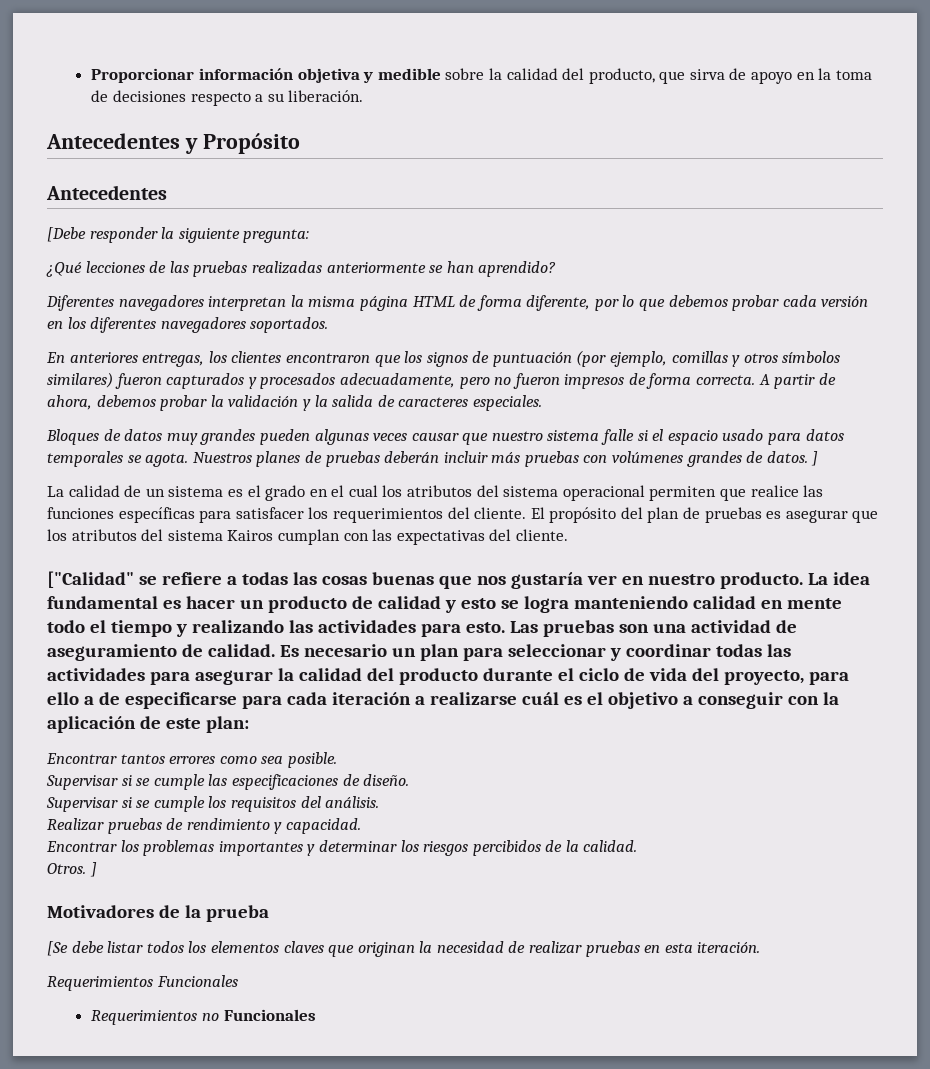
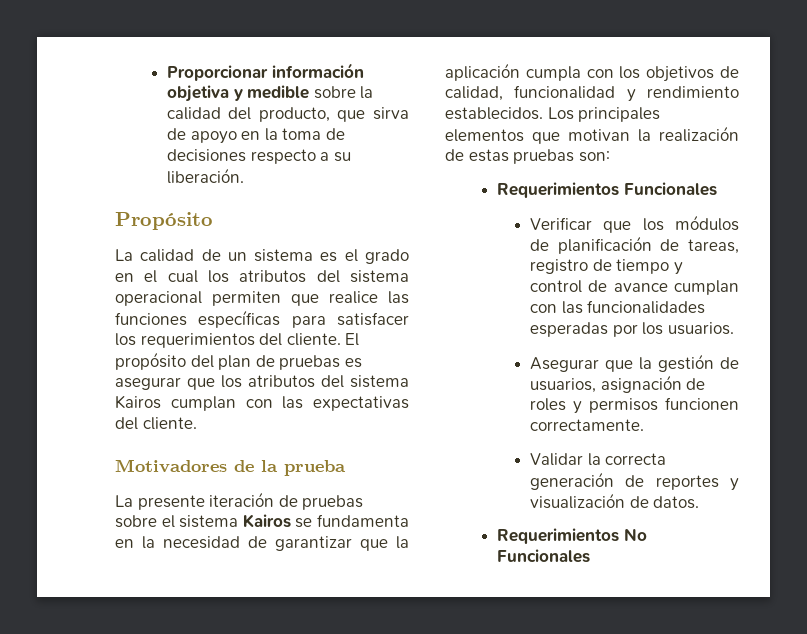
[46,133,198,154] Antecedentes y -> (244, 176) none
[46,185,167,200] [47,227,310,243] [46,261,557,277] [46,295,869,311] [47,317,329,333] [46,350,841,367] [47,372,836,389] [47,395,542,411] [46,429,844,445] [47,451,819,467] // Antecedentes // [Debe responder la siguiente pregunta: // ¿Qué lecciones de las pruebas realizadas anteriormente se han aprendido? // Diferentes navegadores interpretan la misma página HTML de forma diferente, por lo que debemos probar cada versión en los diferentes navegadores soportados. // En anteriores entregas, los clientes encontraron que los signos de puntuación (por ejemplo, comillas y otros símbolos similares) fueron capturados y procesados adecuadamente, pero no fueron impresos de forma correcta. A partir de ahora, debemos probar la validación y la salida de caracteres especiales. // Bloques de datos muy grandes pueden algunas veces causar que nuestro sistema falle si el espacio usado para datos temporales se agota. Nuestros planes de pruebas deberán incluir más pruebas con volúmenes grandes de datos. ] -> (213, 221) none
[47,571,870,589] [47,596,842,613] [47,620,797,637] [47,644,791,661] [47,668,849,685] [47,692,839,709] [47,716,249,733] [46,752,337,768] [46,774,410,790] [46,796,380,812] [47,818,361,834] [46,840,638,856] [47,862,97,877] [47,905,269,922] [47,941,761,957] [47,975,238,991] [91,1010,219,1025] ["Calidad" se refiere a todas las cosas buenas que nos gustaría ver en nuestro producto. La idea fundamental es hacer un producto de calidad y esto se logra manteniendo calidad en mente todo el tiempo y realizando las actividades para esto. Las pruebas son una actividad de aseguramiento de calidad. Es necesario un plan para seleccionar y coordinar todas las actividades para asegurar la calidad del producto durante el ciclo de vida del proyecto, para ello a de especificarse para cada iteración a realizarse cuál es el objetivo a conseguir con la aplicación de este plan: // Encontrar tantos errores como sea posible. // Supervisar si se cumple las especificaciones de diseño. // Supervisar si se cumple los requisitos del análisis. // Realizar pruebas de rendimiento y capacidad. // Encontrar los problemas importantes y determinar los riesgos percibidos de la calidad. // Otros. ] // Motivadores de la prueba // [Se debe listar todos los elementos claves que originan la necesidad de realizar pruebas en esta iteración. // Requerimientos Funcionales // Requerimientos no -> [115,459,346,476] [115,492,364,510] [115,514,409,528] [115,536,409,551] [445,63,739,82] [445,85,739,102] [445,107,661,122] [445,126,739,144] [445,149,610,164] [496,182,717,198] [530,215,739,233] [530,236,739,254] [530,259,684,275] [530,280,739,295] [530,300,706,314] [530,322,735,337] [530,354,739,372] [530,375,706,393] [530,397,739,414] [530,419,645,431] [530,453,667,466] [530,472,739,491] [530,493,700,509] [496,528,647,544] Motivadores de la prueba // La presente iteración de pruebas sobre el sistema Kairos se fundamenta en la necesidad de garantizar que la aplicación cumpla con los objetivos de calidad, funcionalidad y rendimiento establecidos. Los principales elementos que motivan la realización de estas pruebas son: // Requerimientos Funcionales // Verificar que los módulos de planificación de tareas, registro de tiempo y control de avance cumplan con las funcionalidades esperadas por los usuarios. // Asegurar que la gestión de usuarios, asignación de roles y permisos funcionen correctamente. // Validar la correcta generación de reportes y visualización de datos. // Requerimientos No

